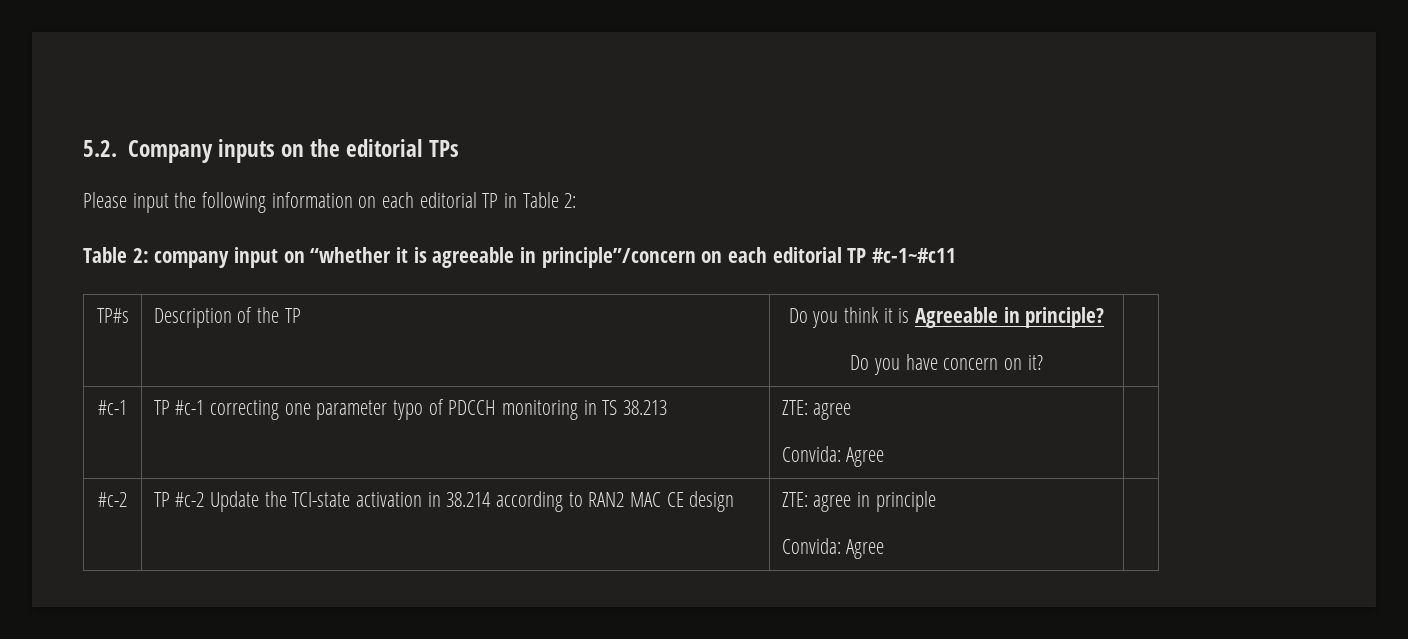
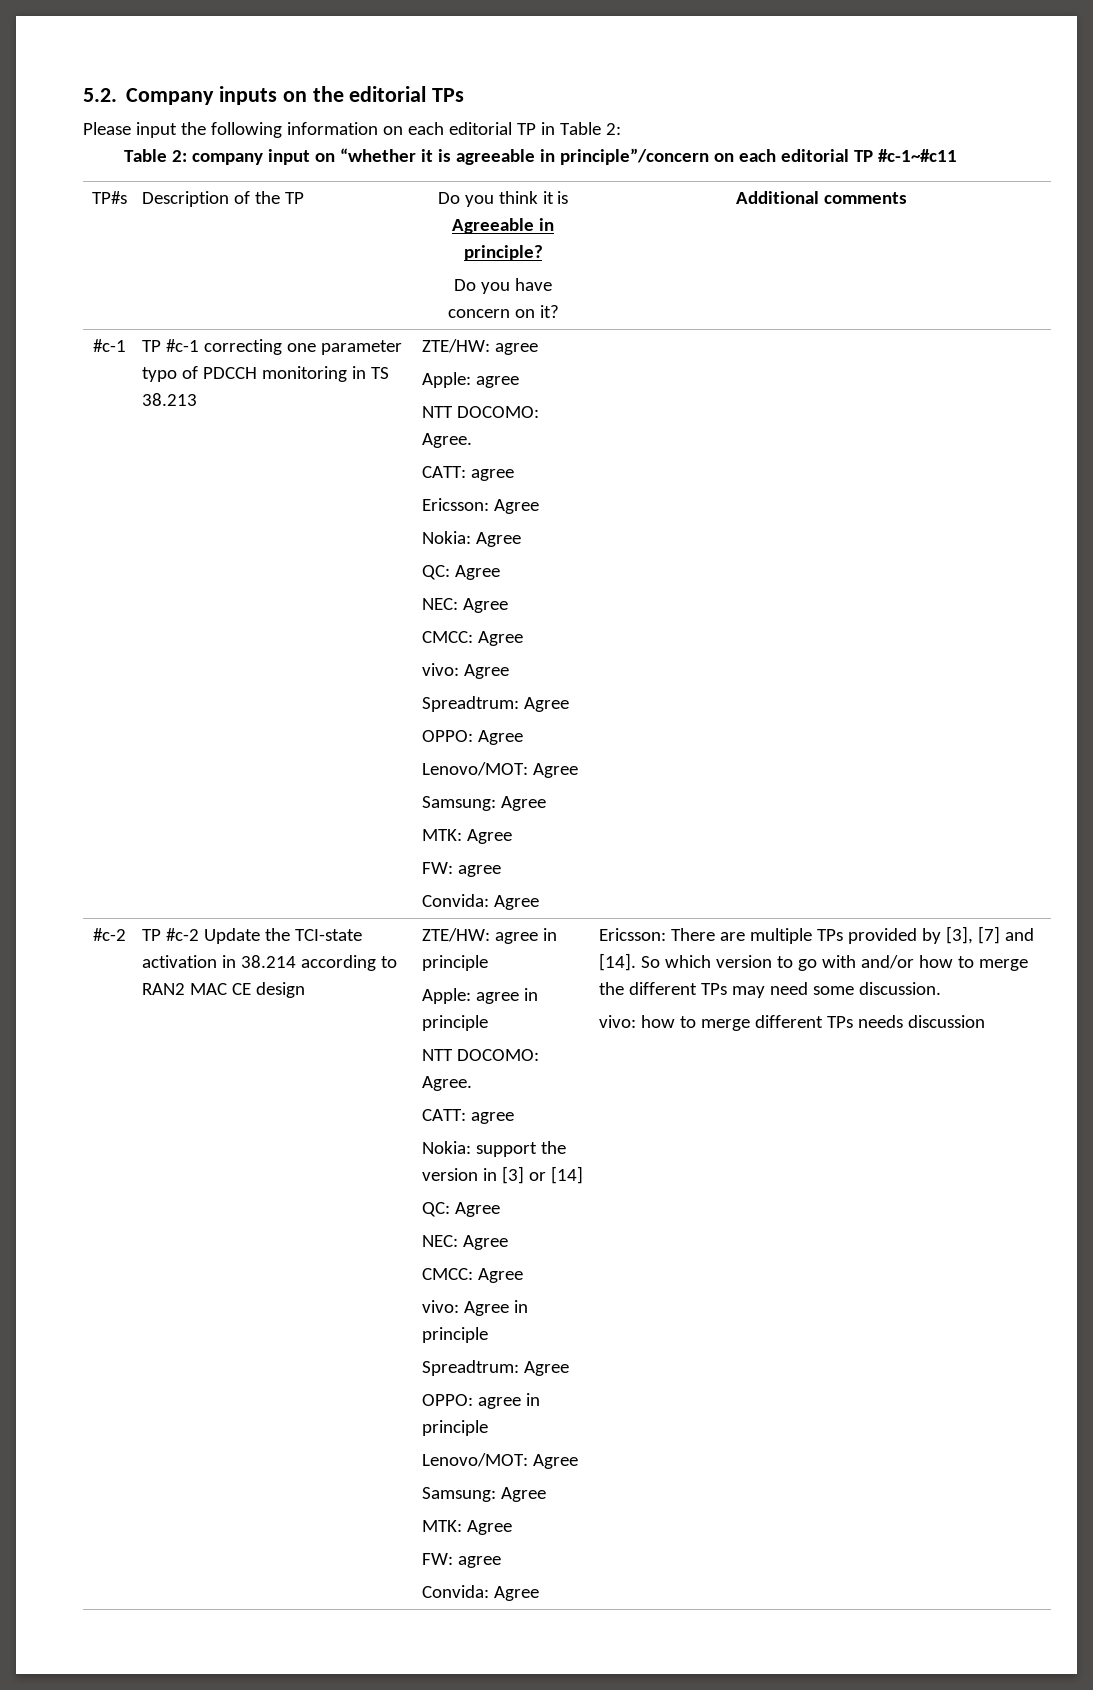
(1043, 362) none -> [735,191,907,204] Additional comments
[781,400,808,415] ZTE: -> [421,339,538,355] [421,372,519,388] [421,406,539,418] [421,433,472,448] [421,466,514,481] [421,498,539,514] [421,531,521,547] [421,565,500,580] [421,598,508,613] [421,631,523,646] [421,663,509,679] [421,696,569,712] [421,730,523,745] [421,762,578,778] [421,796,546,811] [421,829,512,844] [421,862,453,874] ZTE/HW: agree // Apple: agree // NTT DOCOMO: Agree. // CATT: agree // Ericsson: Agree // Nokia: Agree // QC: Agree // NEC: Agree // CMCC: Agree // vivo: Agree // Spreadtrum: Agree // OPPO: Agree // Lenovo/MOT: Agree // Samsung: Agree // MTK: Agree // FW:
[781,491,936,512] [781,538,885,559] ZTE: agree in principle // Convida: Agree | -> [421,928,557,944] [421,955,488,971] [421,988,538,1004] [421,1015,488,1031] [421,1049,539,1061] [421,1076,472,1091] [421,1109,514,1124] [421,1141,566,1157] [421,1166,583,1184] [421,1202,500,1217] [421,1235,508,1250] [421,1268,523,1283] [421,1300,528,1316] [421,1327,488,1343] [421,1360,569,1376] [421,1393,540,1409] [421,1420,488,1436] [421,1453,578,1469] [421,1487,546,1502] [421,1520,512,1535] [421,1553,501,1568] [421,1585,539,1601] [598,926,1034,944] [598,953,1028,971] [598,982,941,998] [598,1015,985,1031] ZTE/HW: agree in principle // Apple: agree in principle // NTT DOCOMO: Agree. // CATT: agree // Nokia: support the version in [3] or [14] // QC: Agree // NEC: Agree // CMCC: Agree // vivo: Agree in principle // Spreadtrum: Agree // OPPO: agree in principle // Lenovo/MOT: Agree // Samsung: Agree // MTK: Agree // FW: agree // Convida: Agree | Ericsson: There are multiple TPs provided by [3], [7] and [14]. So which version to go with and/or how to merge the different TPs may need some discussion. // vivo: how to merge different TPs needs discussion

